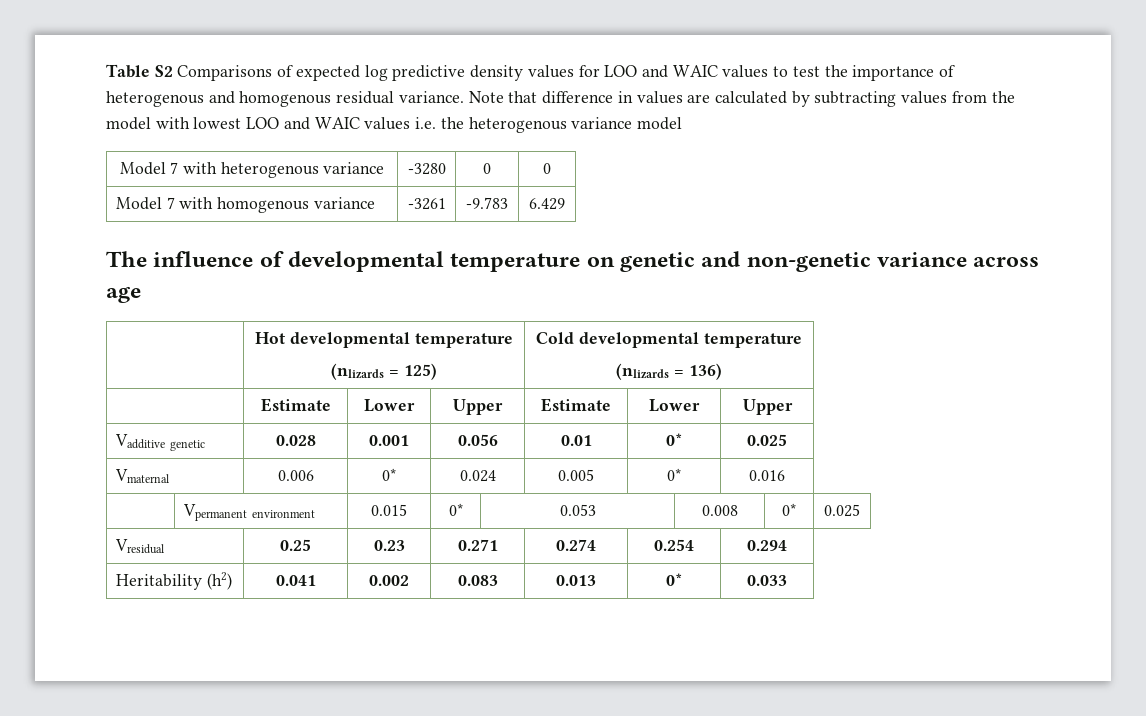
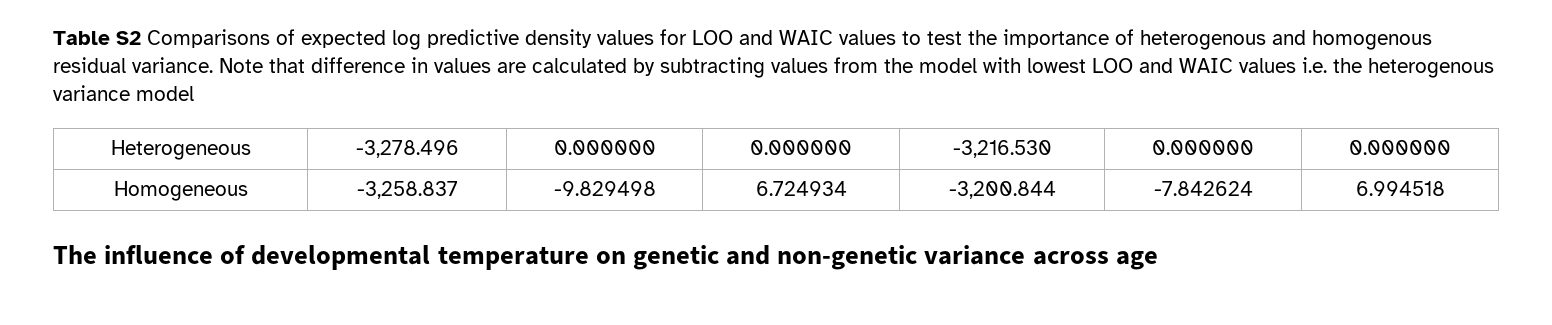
[119,162,385,178] [407,163,446,175] [483,163,491,174] [543,163,551,174] [115,197,375,213] [407,198,446,210] [466,197,508,209] [529,198,565,210] Model 7 with heterogenous variance | -3280 | 0 | 0 // Model 7 with homogenous variance | -3261 | -9.783 | 6.429 -> [110,140,251,160] [355,140,459,158] [553,140,656,155] [750,140,852,155] [952,140,1052,158] [1152,140,1254,155] [1349,140,1451,155] [113,181,248,201] [356,181,458,199] [553,181,656,196] [755,181,847,196] [948,181,1056,199] [1153,181,1253,196] [1355,181,1445,196] Heterogeneous | -3,278.496 | 0.000000 | 0.000000 | -3,216.530 | 0.000000 | 0.000000 // Homogeneous | -3,258.837 | -9.829498 | 6.724934 | -3,200.844 | -7.842624 | 6.994518
[255,332,513,348] [331,363,437,380] [536,332,802,348] [616,363,722,380] [260,398,331,412] [364,399,415,412] [453,399,503,415] [541,398,611,412] [649,399,700,412] [742,399,793,415] [114,434,205,451] [275,435,316,446] [369,435,409,446] [457,434,498,446] [560,435,592,446] [665,433,683,446] [747,434,787,446] [114,469,170,483] [277,470,314,481] [382,468,396,481] [459,470,496,482] [558,469,594,481] [667,468,681,481] [749,470,785,481] [182,504,315,521] [371,504,407,516] [448,503,463,516] [559,504,596,516] [701,505,738,516] [782,503,796,516] [824,504,860,517] [114,539,165,554] [280,539,311,551] [373,540,405,551] [457,539,498,551] [556,539,596,551] [654,539,694,551] [747,540,787,551] [115,572,232,590] [275,575,316,586] [369,575,409,586] [457,575,498,586] [556,575,596,586] [665,573,683,586] [747,575,787,586] // | Hot developmental temperature // (nlizards = 125) | Cold developmental temperature // (nlizards = 136) // | Estimate | Lower | Upper | Estimate | Lower | Upper // Vadditive genetic | 0.028 | 0.001 | 0.056 | 0.01 | 0* | 0.025 // Vmaternal | 0.006 | 0* | 0.024 | 0.005 | 0* | 0.016 // | Vpermanent environment | 0.015 | 0* | 0.053 | 0.008 | 0* | 0.025 // Vresidual | 0.25 | 0.23 | 0.271 | 0.274 | 0.254 | 0.294 // Heritability (h2) | 0.041 | 0.002 | 0.083 | 0.013 | 0* | 0.033 -> (1158, 260) none

